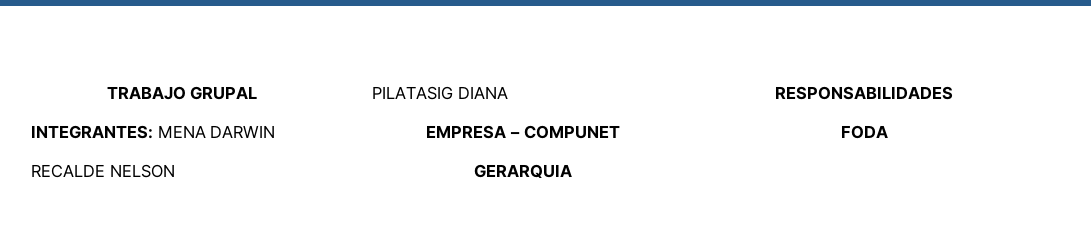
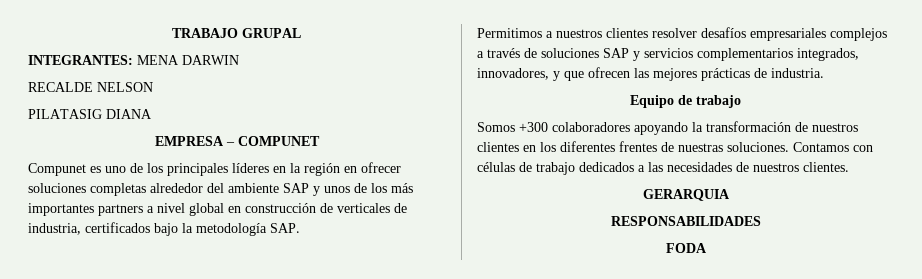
(620, 132) none -> [28,162,401,176] [28,183,413,196] [28,203,407,216] [28,222,300,236] [477,27,887,41] [477,48,859,61] [477,67,824,81] [630,95,741,108] [477,121,858,135] [477,141,873,152] [477,162,849,175] // Compunet es uno de los principales líderes en la región en ofrecer soluciones completas alrededor del ambiente SAP y unos de los más importantes partners a nivel global en construcción de verticales de industria, certificados bajo la metodología SAP. // Permitimos a nuestros clientes resolver desafíos empresariales complejos a través de soluciones SAP y servicios complementarios integrados, innovadores, y que ofrecen las mejores prácticas de industria. // Equipo de trabajo // Somos +300 colaboradores apoyando la transformación de nuestros clientes en los diferentes frentes de nuestras soluciones. Contamos con células de trabajo dedicados a las necesidades de nuestros clientes.

